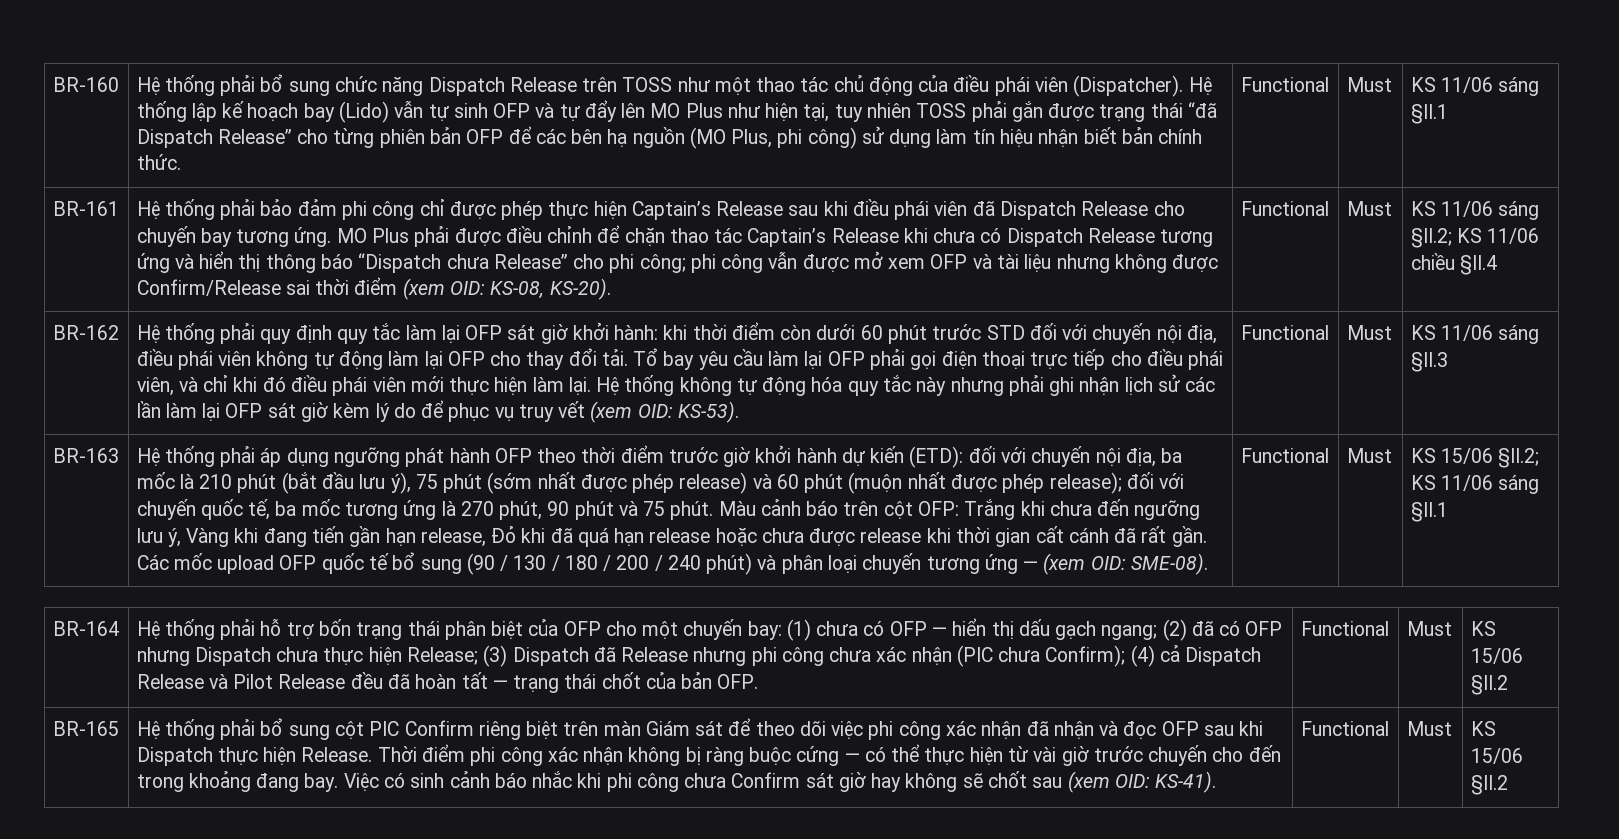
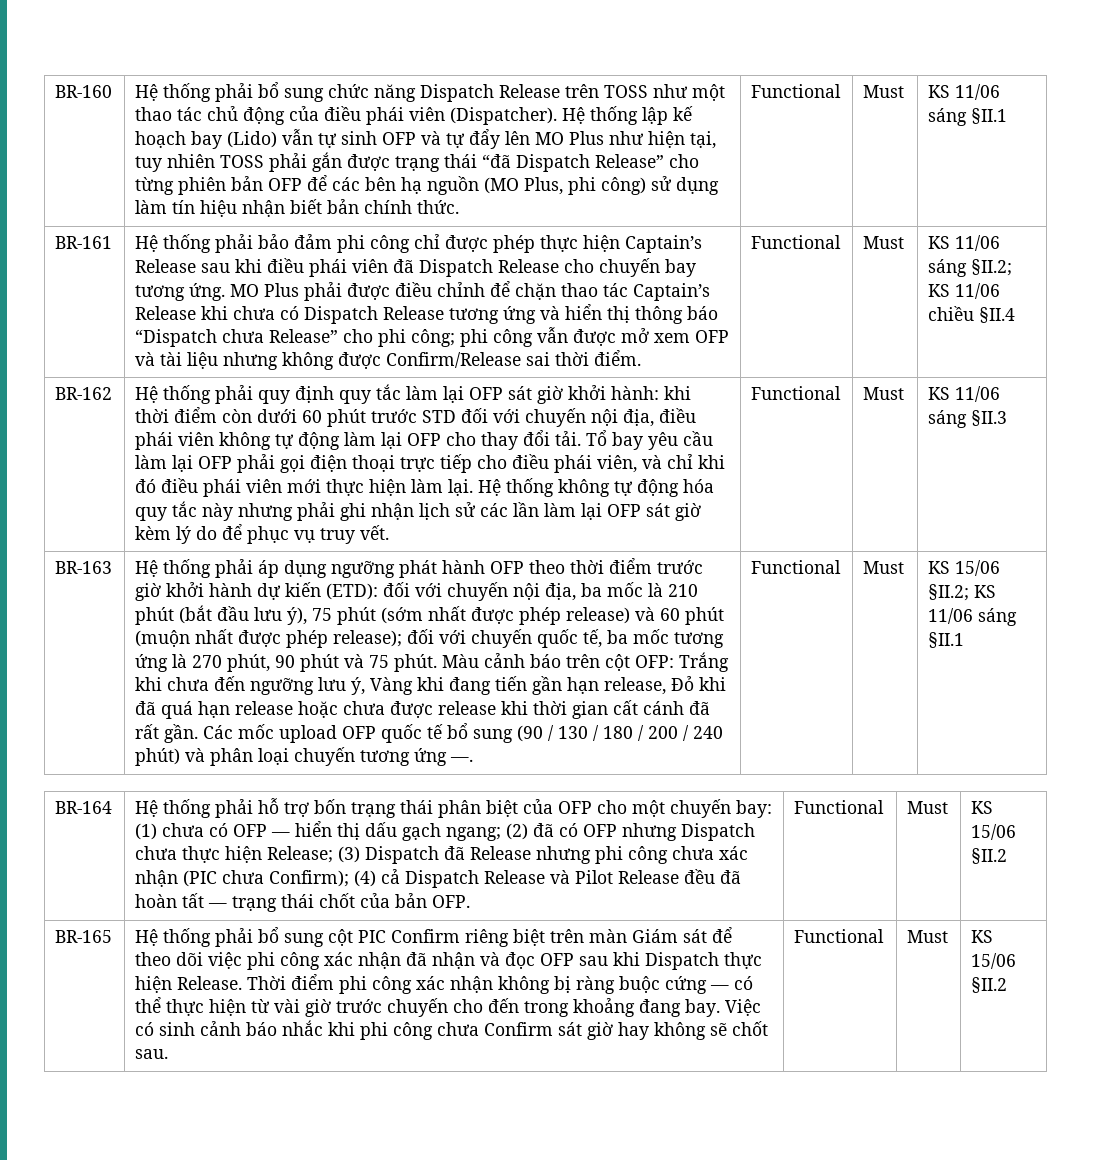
[354,277,611,300] điểm (xem OID: KS-08, KS-20). -> [594,350,642,366] điểm.
[558,401,739,423] vết (xem OID: KS-53). -> [360,525,390,540] vết.
[1023,553,1208,575] — (xem OID: SME-08). -> [450,757,474,762] —.
[1032,771,1217,793] sau (xem OID: KS-41). -> [135,1049,169,1059] sau.

